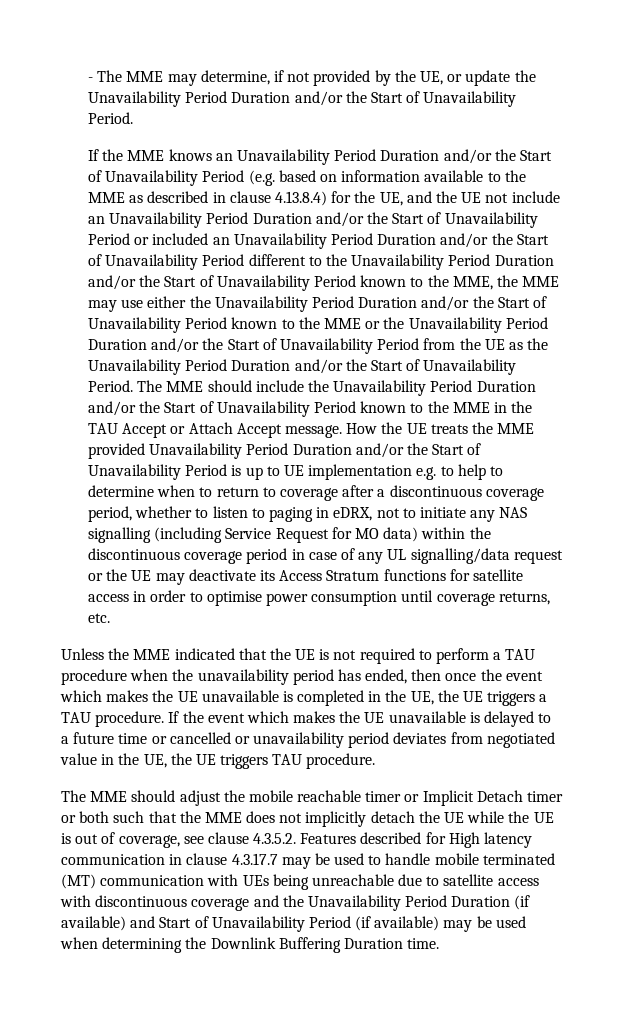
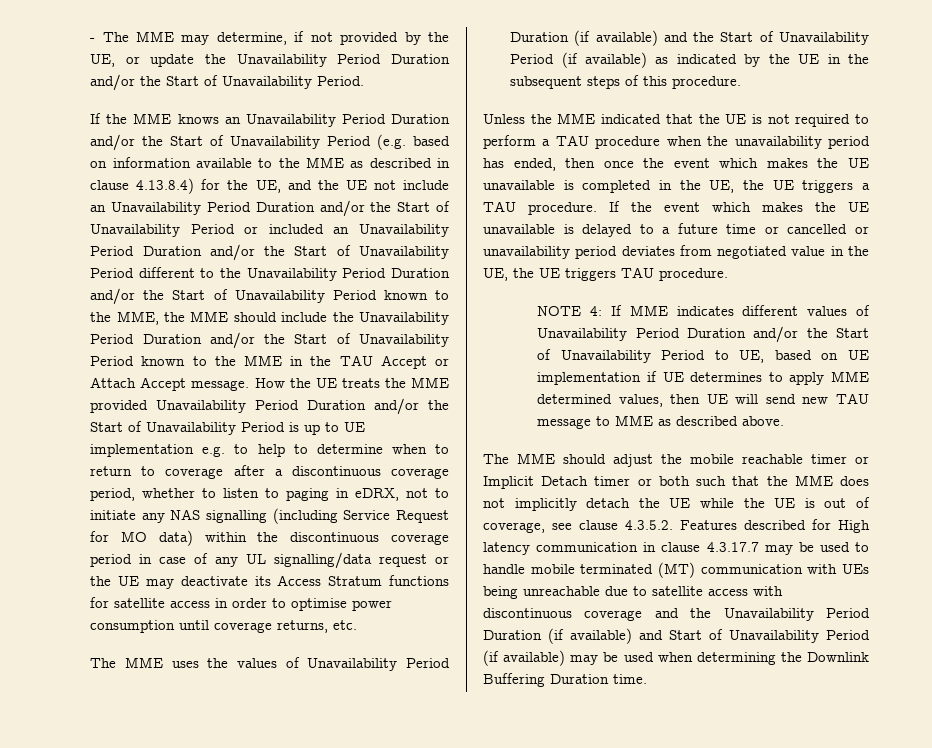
[88,296,547,312] [88,317,548,333] [88,338,549,354] [88,359,517,375] [88,380,204,392] may use either the Unavailability Period Duration and/or the Start of Unavailability Period known to the MME or the Unavailability Period Duration and/or the Start of Unavailability Period from the UE as the Unavailability Period Duration and/or the Start of Unavailability Period. The MME -> (229, 316) none
(111, 618) none -> [90,657,450,671] [510,30,869,46] [510,52,869,68] [510,75,742,89] // The MME uses the values of Unavailability Period Duration (if available) and the Start of Unavailability Period (if available) as indicated by the UE in the subsequent steps of this procedure.
(376, 761) none -> [537,305,870,316] [537,326,870,343] [537,349,869,363] [537,371,870,385] [537,393,869,407] [537,415,785,429] // NOTE 4: If MME indicates different values of Unavailability Period Duration and/or the Start of Unavailability Period to UE, based on UE implementation if UE determines to apply MME determined values, then UE will send new TAU message to MME as described above.

